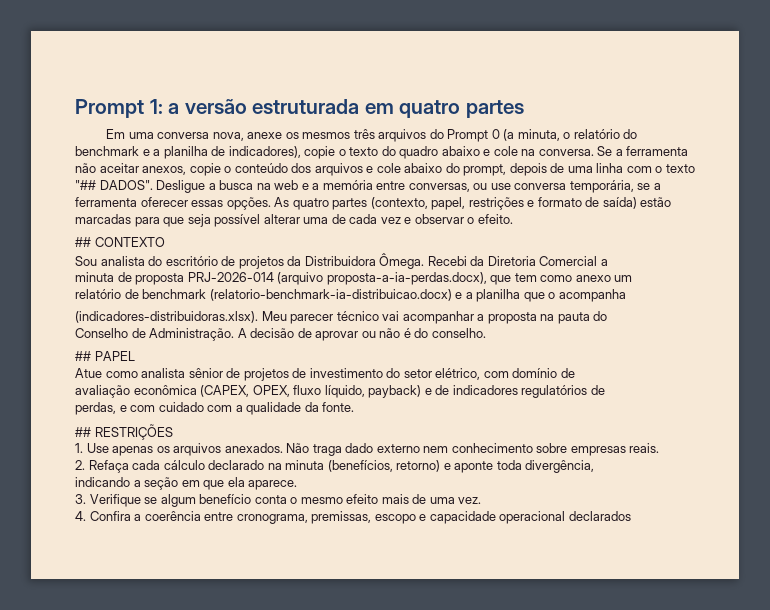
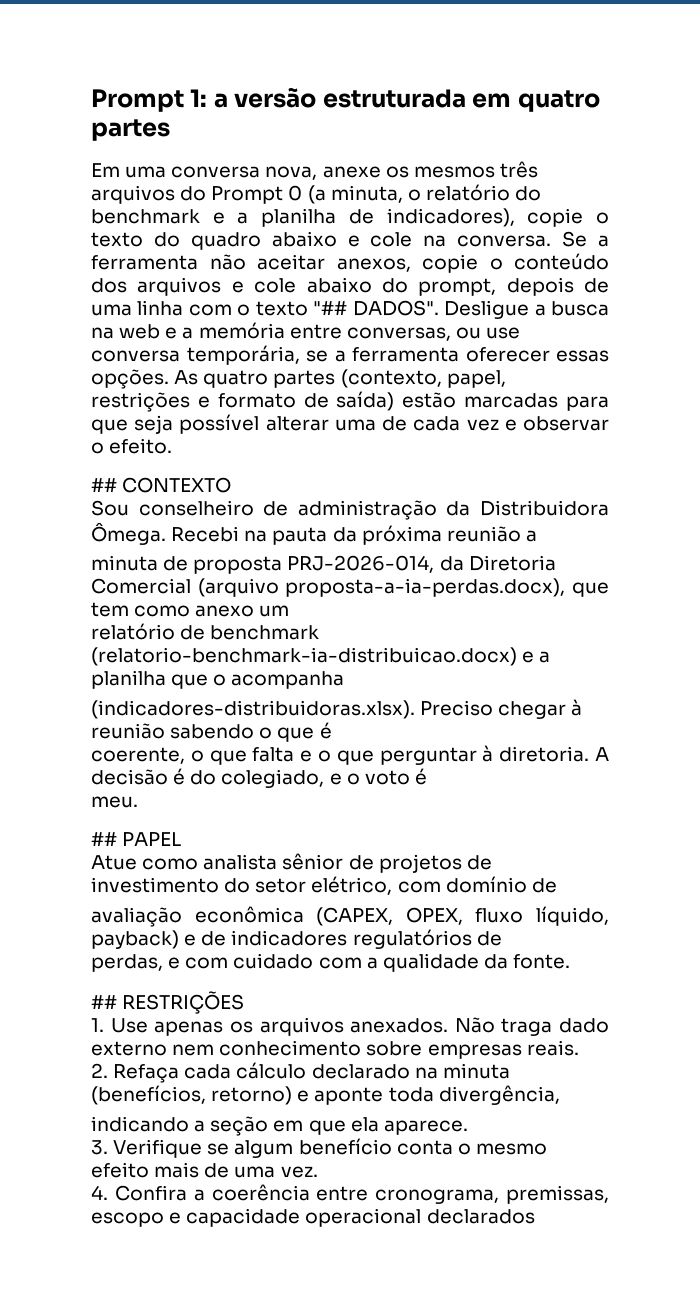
[100,253,598,269] analista do escritório de projetos da Distribuidora Ômega. Recebi da Diretoria Comercial -> [138,500,609,520] [91,522,521,545] conselheiro de administração da Distribuidora Ômega. Recebi na pauta da próxima reunião
[187,272,274,282] PRJ-2026-014 -> [287,555,556,573] [91,578,191,594] PRJ-2026-014, da Diretoria Comercial
[261,311,608,324] [75,328,486,341] Meu parecer técnico vai acompanhar a proposta na pauta do // Conselho de Administração. A decisão de aprovar ou não é do conselho. -> [420,699,583,719] [91,722,332,742] [91,745,610,765] [91,768,427,788] [91,796,138,808] Preciso chegar à reunião sabendo o que é // coerente, o que falta e o que perguntar à diretoria. A decisão é do colegiado, e o voto é // meu.

